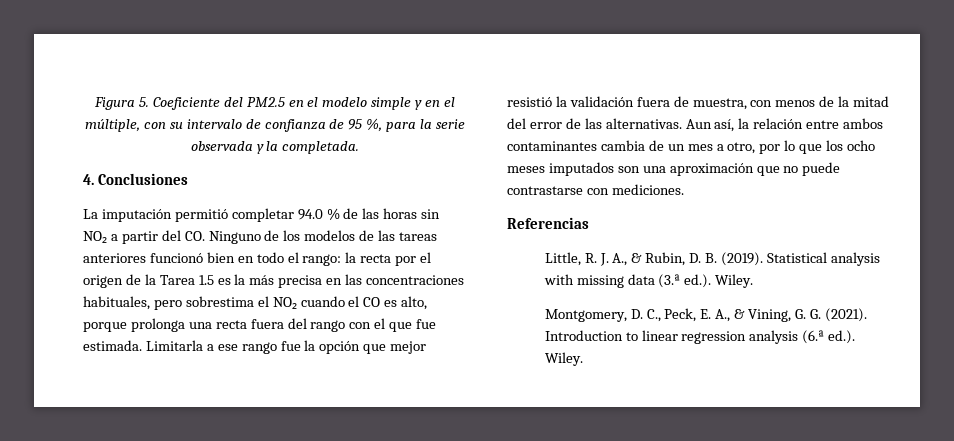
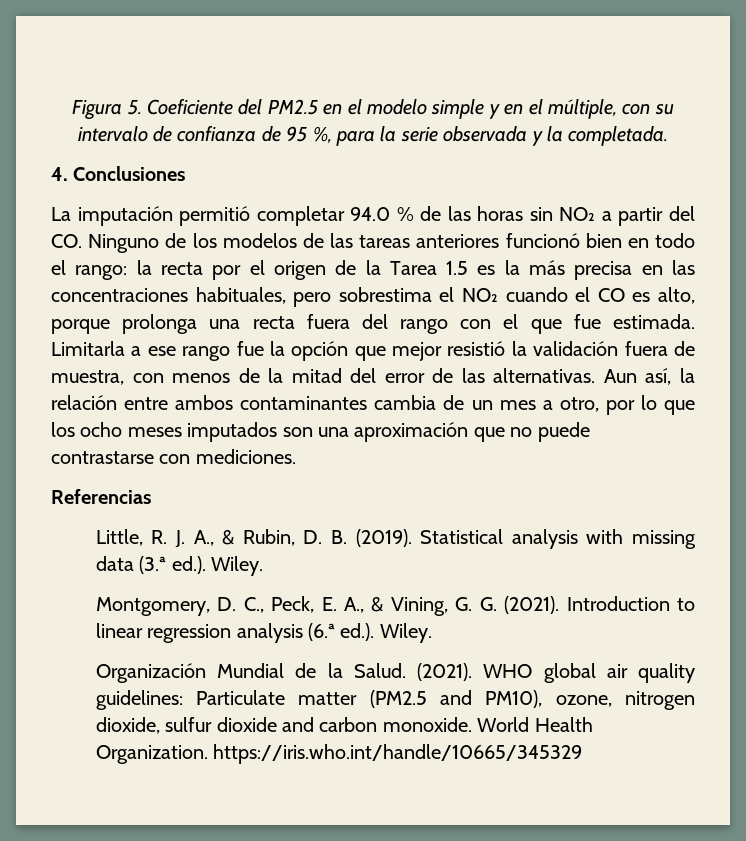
(583, 359) none -> [95,663,695,683] [95,690,695,710] [95,717,593,734] [95,744,583,764] // Organización Mundial de la Salud. (2021). WHO global air quality guidelines: Particulate matter (PM2.5 and PM10), ozone, nitrogen dioxide, sulfur dioxide and carbon monoxide. World Health Organization. https://iris.who.int/handle/10665/345329

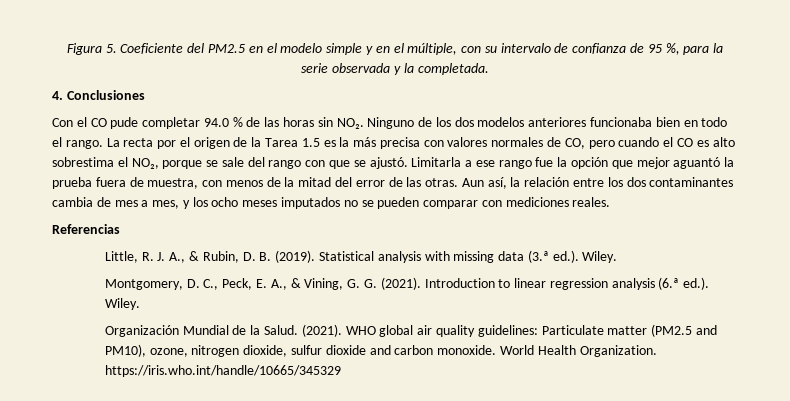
[51,206,251,226] La imputación permitió -> [52,117,139,129] Con el CO pude
[559,206,696,226] [51,233,580,253] NO₂ a partir del CO. Ninguno de los modelos de las tareas anteriores funcionó -> [336,117,653,129] NO₂. Ninguno de los dos modelos anteriores funcionaba
[75,260,152,280] rango: la -> [65,138,120,149] rango. La
[641,260,695,275] [51,287,696,307] [51,314,695,334] en las concentraciones habituales, pero sobrestima el NO₂ cuando el CO es alto, porque prolonga una recta fuera del rango con el que fue estimada. -> [423,137,735,149] [52,157,408,169] con valores normales de CO, pero cuando el CO es alto sobrestima el NO₂, porque se sale del rango con que se ajustó.
[447,341,619,356] resistió la validación -> [673,157,735,169] [52,177,92,189] aguantó la prueba
[493,368,596,383] alternativas. -> [425,178,459,187] otras.
[175,395,234,410] ambos -> [607,177,646,187] los dos
[471,400,493,410] un -> (111, 202) none
[559,395,695,415] [51,422,590,442] [51,449,296,464] otro, por lo que los ocho meses imputados son una aproximación que no puede contrastarse con mediciones. -> [152,197,611,209] mes, y los ocho meses imputados no se pueden comparar con mediciones reales.

